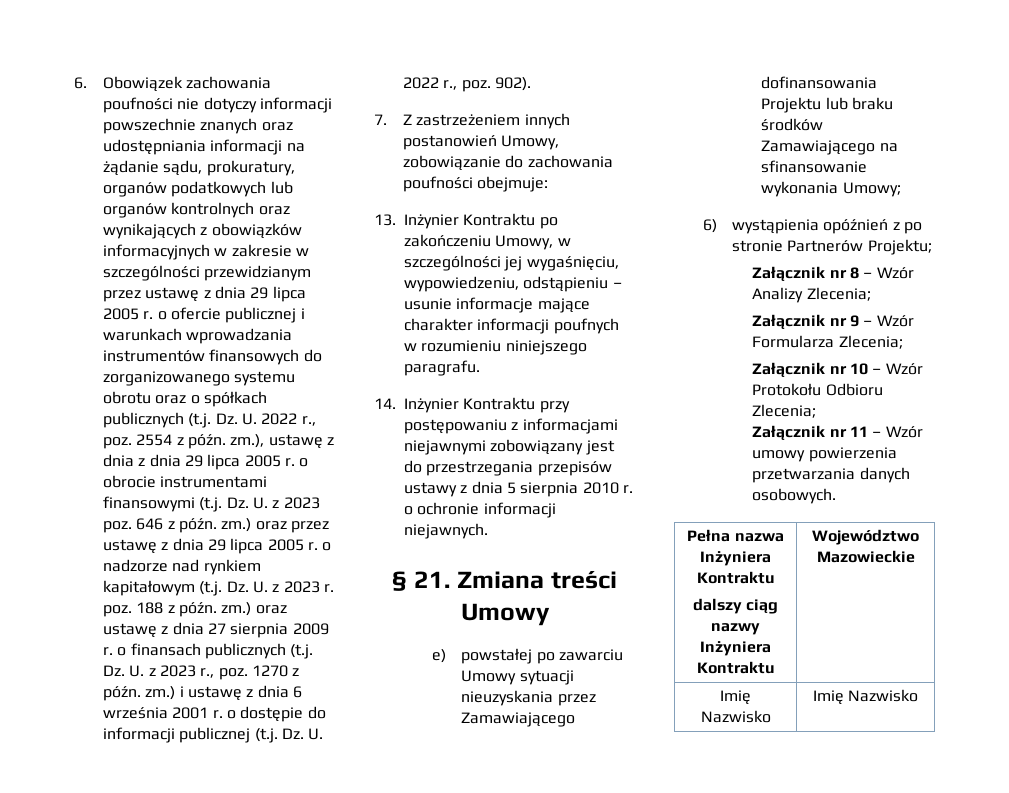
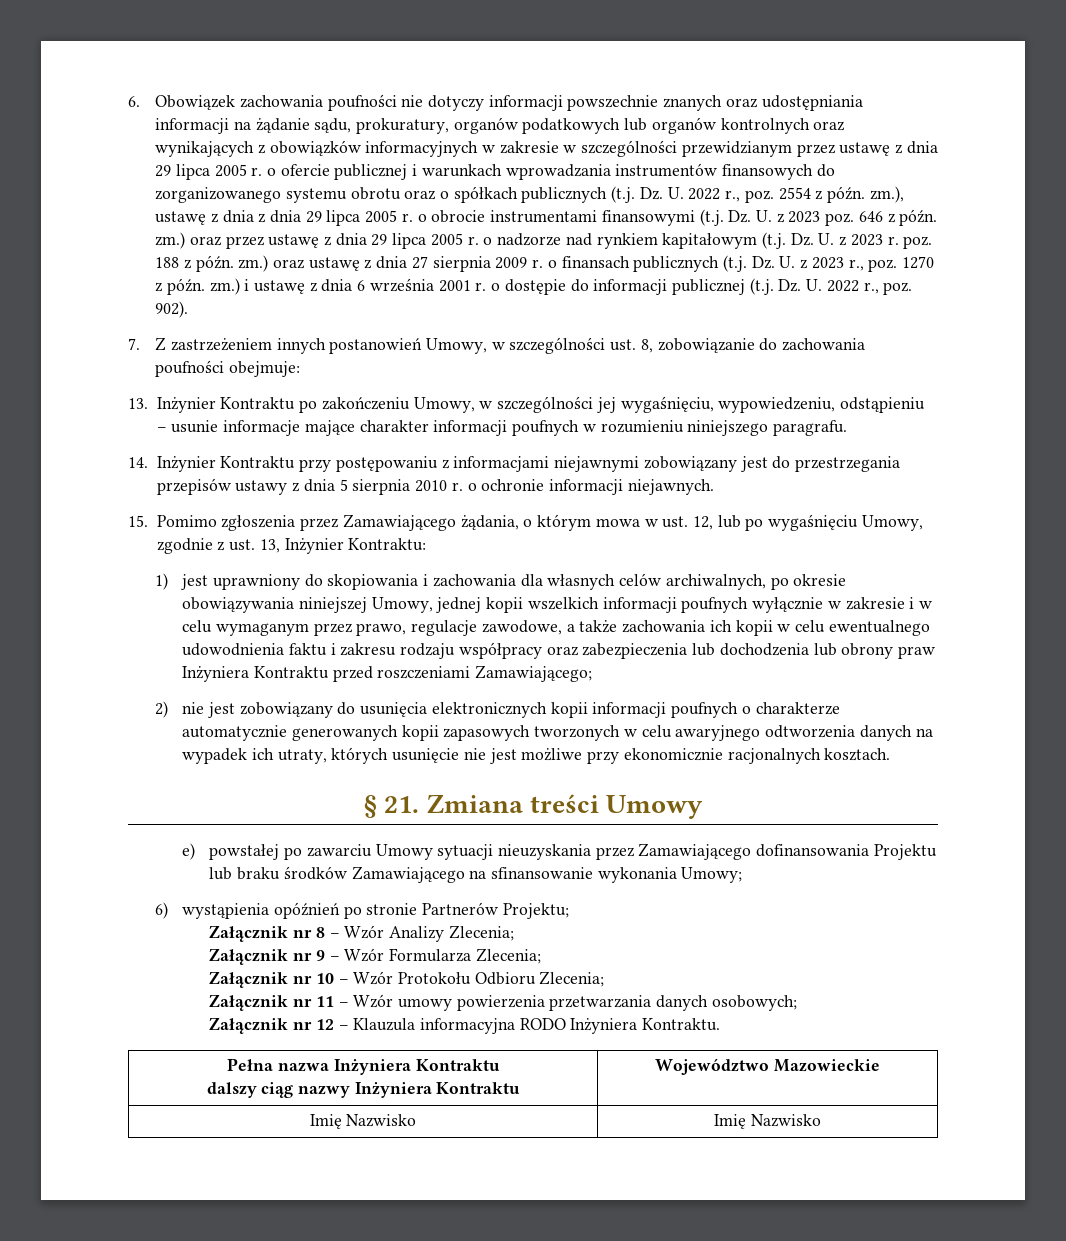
(560, 142) none -> [491,337,653,354] w szczególności ust. 8,
(488, 531) none -> [128,514,923,531] [156,538,427,554] [155,573,847,590] [182,597,932,613] [182,620,930,636] [182,642,935,659] [182,665,593,682] [155,701,840,718] [182,725,933,741] [182,747,891,764] // 15. Pomimo zgłoszenia przez Zamawiającego żądania, o którym mowa w ust. 12, lub po wygaśnięciu Umowy, zgodnie z ust. 13, Inżynier Kontraktu: // 1) jest uprawniony do skopiowania i zachowania dla własnych celów archiwalnych, po okresie obowiązywania niniejszej Umowy, jednej kopii wszelkich informacji poufnych wyłącznie w zakresie i w celu wymaganym przez prawo, regulacje zawodowe, a także zachowania ich kopii w celu ewentualnego udowodnienia faktu i zakresu rodzaju współpracy oraz zabezpieczenia lub dochodzenia lub obrony praw Inżyniera Kontraktu przed roszczeniami Zamawiającego; // 2) nie jest zobowiązany do usunięcia elektronicznych kopii informacji poufnych o charakterze automatycznie generowanych kopii zapasowych tworzonych w celu awaryjnego odtworzenia danych na wypadek ich utraty, których usunięcie nie jest możliwe przy ekonomicznie racjonalnych kosztach.
[892,222,900,230] z -> (340, 910) none
[752,488,837,504] osobowych. -> [711,995,797,1011] [209,1017,721,1034] osobowych; // Załącznik nr 12 – Klauzula informacyjna RODO Inżyniera Kontraktu.

